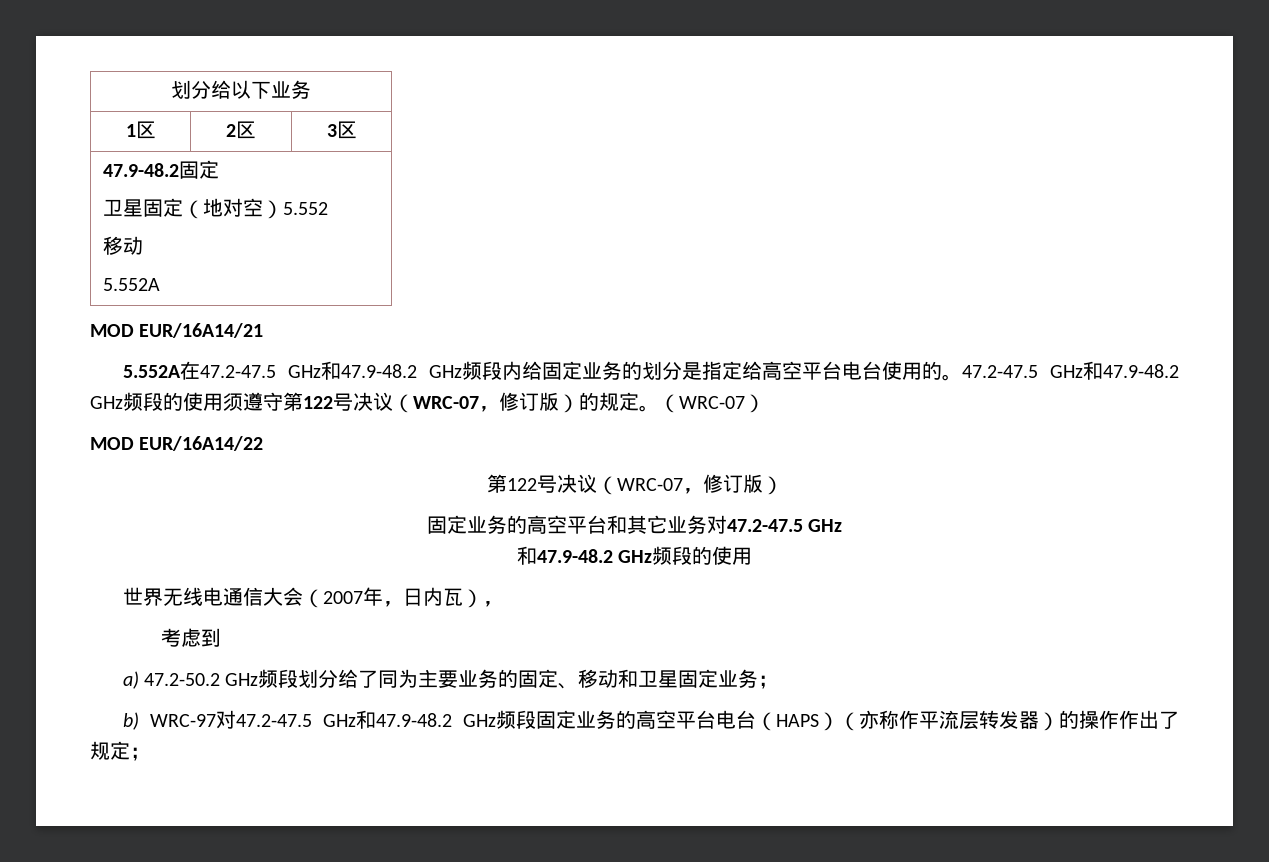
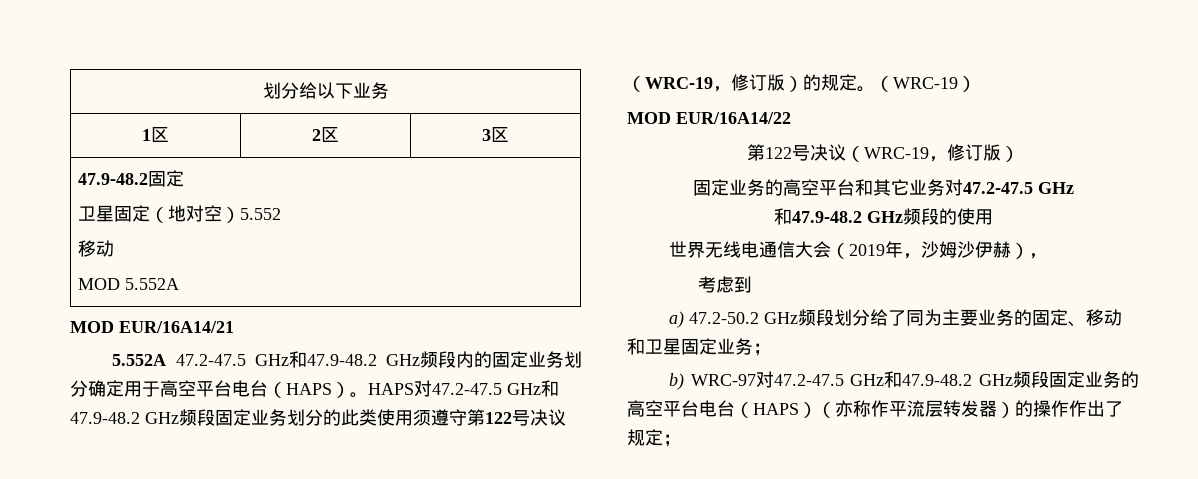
(144, 245) none -> [77,278,120,290] MOD
[179,361,200,380] 在 -> (167, 360) none
[521,361,1179,381] [90,392,183,411] 给固定业务的划分是指定给高空平台电台使用的。47.2-47.5 GHz和47.9-48.2 GHz频段的 -> [474,351,582,368] [70,380,559,398] [70,409,377,426] 的固定业务划分确定用于高空平台电台（HAPS）。HAPS对47.2-47.5 GHz和47.9-48.2 GHz频段固定业务划分的此类
[413,396,479,409] WRC-07 -> [645,77,713,89] WRC-19
[679,396,745,409] WRC-07 -> [893,77,958,89] WRC-19
[616,478,683,491] WRC-07 -> [864,147,929,159] WRC-19
[322,587,463,607] 2007年，日内瓦 -> [849,241,1012,259] 2019年，沙姆沙伊赫

